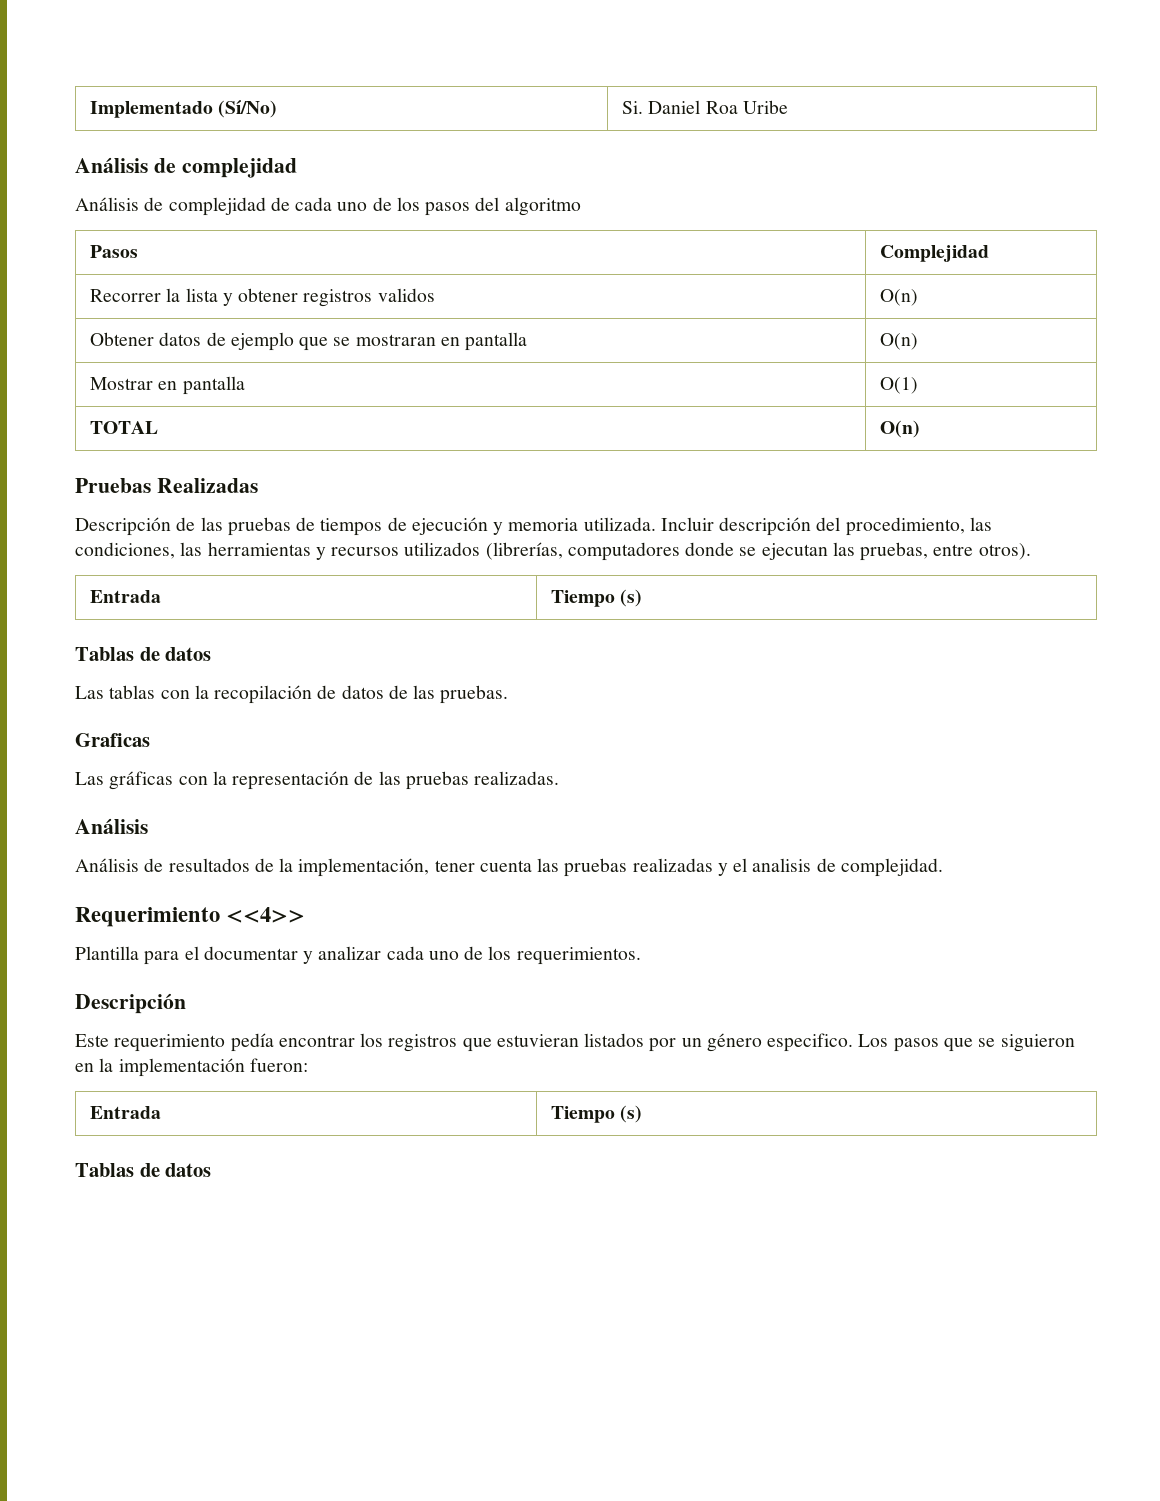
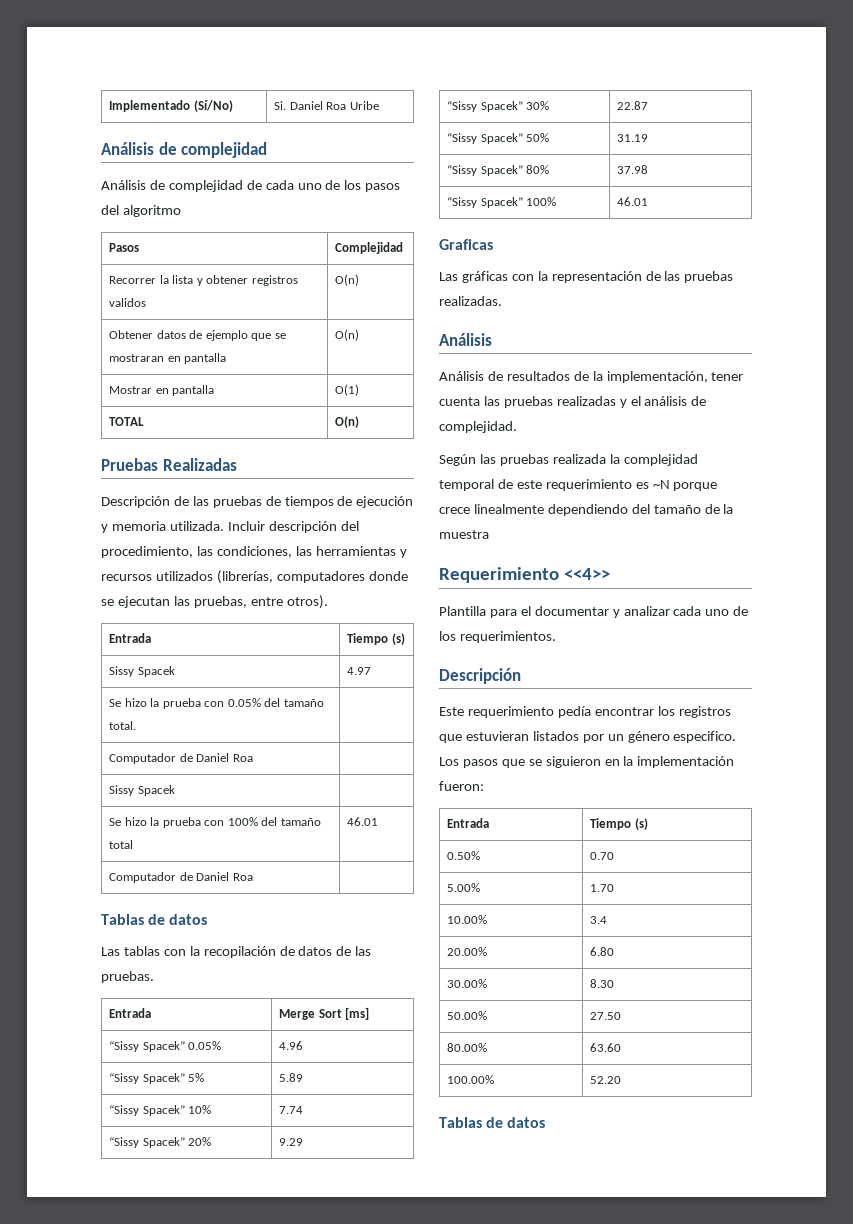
(643, 598) none -> [109,666,175,677] [347,667,372,675] [109,698,324,709] [109,721,137,730] [109,753,253,764] [109,785,175,796] [109,817,321,828] [109,840,134,849] [347,817,379,826] [109,872,253,883] // Sissy Spacek | 4.97 // Se hizo la prueba con 0.05% del tamaño total. | // Computador de Daniel Roa | // Sissy Spacek | // Se hizo la prueba con 100% del tamaño total | 46.01 // Computador de Daniel Roa |
(509, 694) none -> [109,1008,152,1018] [279,1007,370,1020] [109,1041,222,1052] [279,1041,304,1050] [109,1073,205,1084] [279,1073,304,1082] [109,1105,212,1116] [279,1106,304,1114] [109,1137,212,1148] [279,1138,304,1146] [447,101,550,112] [617,101,649,110] [447,133,550,144] [617,134,649,142] [447,165,550,176] [617,165,649,174] [447,197,557,208] [617,197,649,206] // Entrada | Merge Sort [ms] // “Sissy Spacek” 0.05% | 4.96 // “Sissy Spacek” 5% | 5.89 // “Sissy Spacek” 10% | 7.74 // “Sissy Spacek” 20% | 9.29 // “Sissy Spacek” 30% | 22.87 // “Sissy Spacek” 50% | 31.19 // “Sissy Spacek” 80% | 37.98 // “Sissy Spacek” 100% | 46.01
[752,858,812,872] analisis -> [644,396,688,406] análisis
(943, 867) none -> [439,454,698,466] [439,479,718,491] [439,504,734,516] [439,530,489,539] // Según las pruebas realizada la complejidad temporal de este requerimiento es ~N porque crece linealmente dependiendo del tamaño de la muestra
(643, 1114) none -> [447,851,481,860] [590,852,615,860] [447,883,481,892] [590,884,615,892] [447,915,488,924] [590,916,608,924] [447,947,488,956] [590,947,615,956] [447,979,488,988] [590,979,615,988] [447,1011,488,1020] [590,1012,622,1020] [447,1043,488,1052] [590,1043,622,1052] [447,1075,495,1084] [590,1076,622,1084] // 0.50% | 0.70 // 5.00% | 1.70 // 10.00% | 3.4 // 20.00% | 6.80 // 30.00% | 8.30 // 50.00% | 27.50 // 80.00% | 63.60 // 100.00% | 52.20

